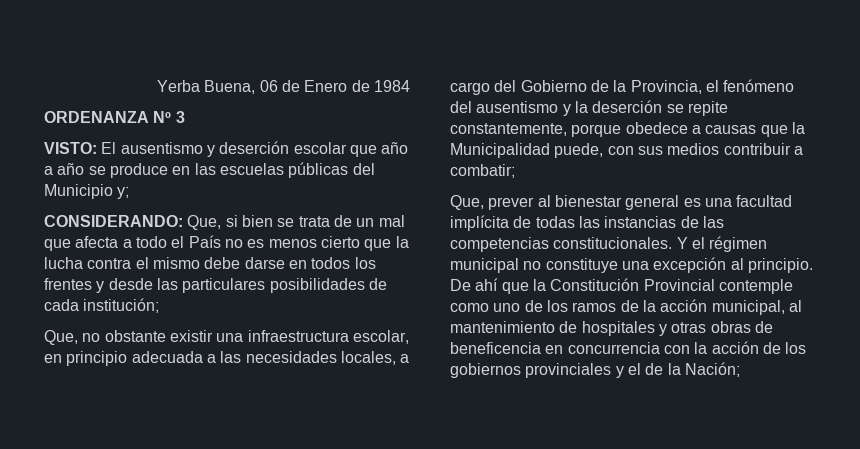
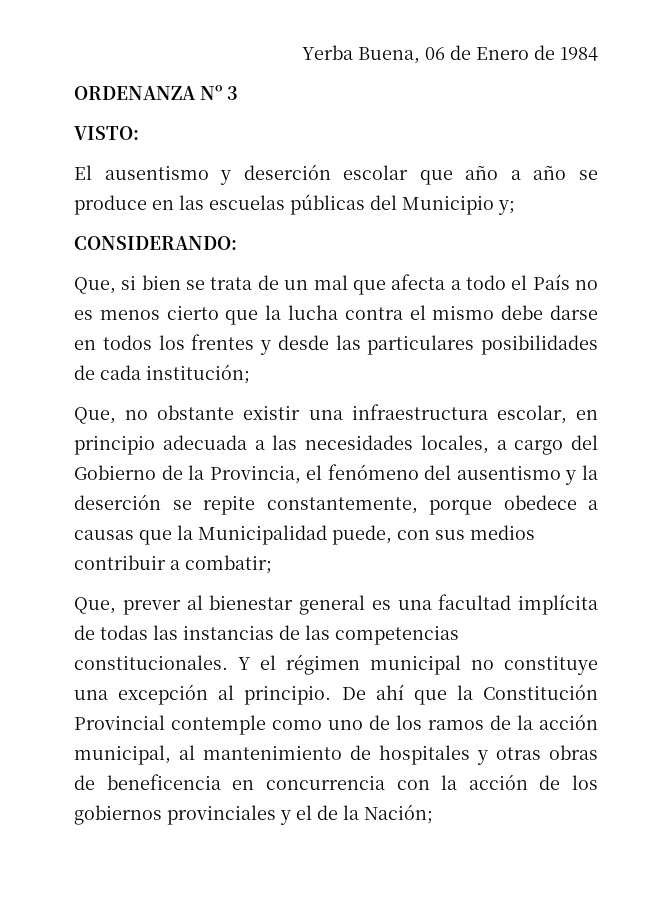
(97, 148) none -> (139, 133) //
(183, 221) none -> (237, 243) //

